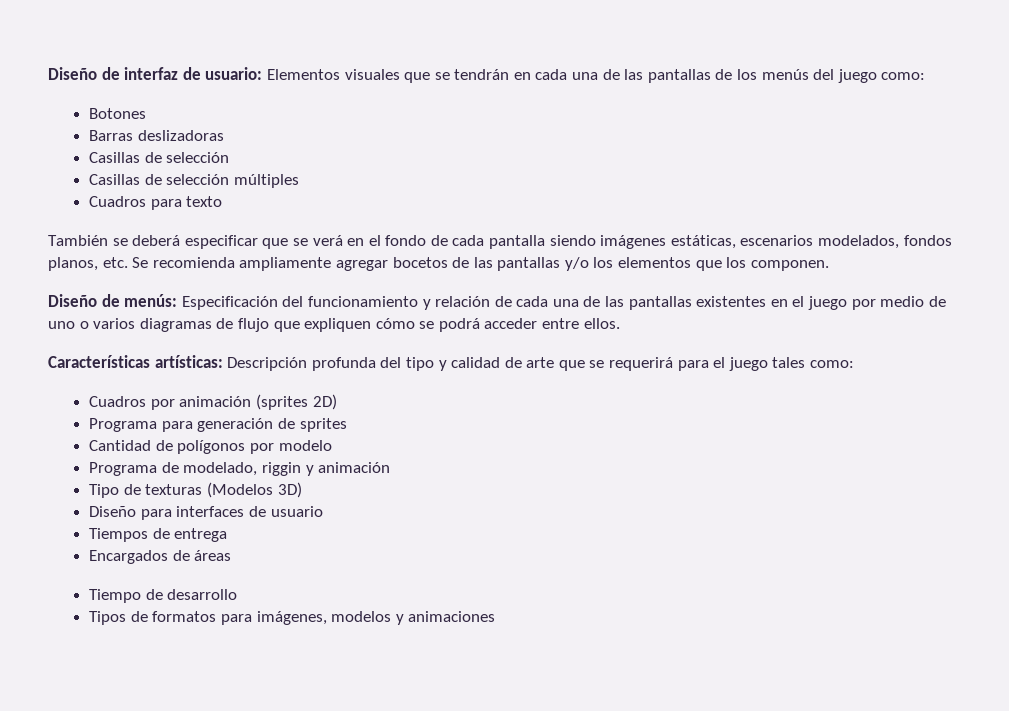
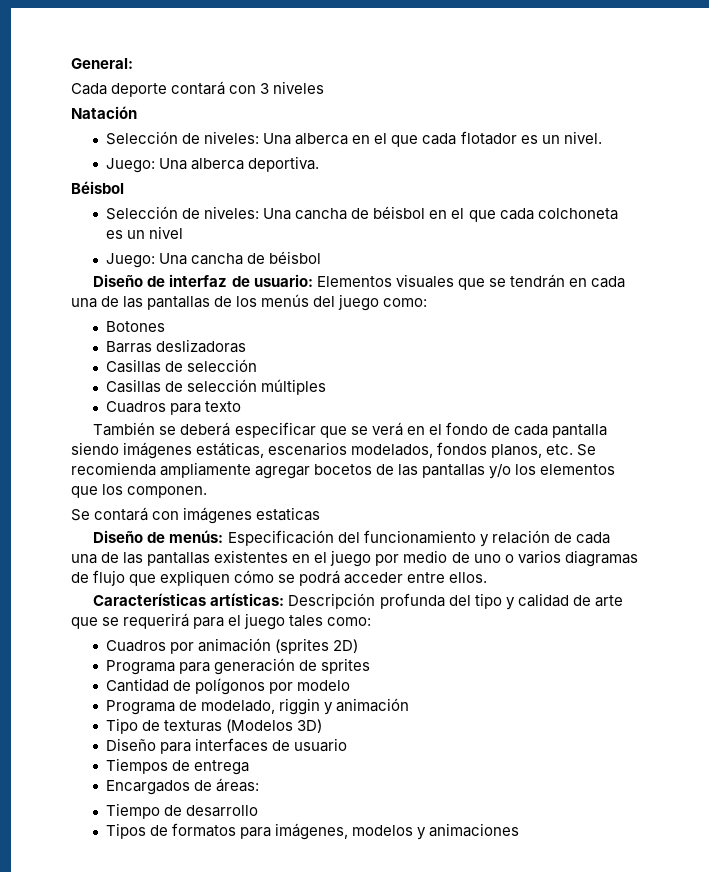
(48, 73) none -> [71,58,133,69] [71,81,325,97] [71,106,137,119] [106,131,602,147] [106,156,320,173] [71,181,124,194] [106,206,618,222] [106,226,184,239] [106,251,322,268] General: // Cada deporte contará con 3 niveles // Natación // Selección de niveles: Una alberca en el que cada flotador es un nivel. // Juego: Una alberca deportiva. // Béisbol // Selección de niveles: Una cancha de béisbol en el que cada colchoneta es un nivel // Juego: Una cancha de béisbol //
(829, 265) none -> [71,507,321,524] // Se contará con imágenes estaticas
[194,550,232,561] áreas -> [216,778,260,792] áreas:

